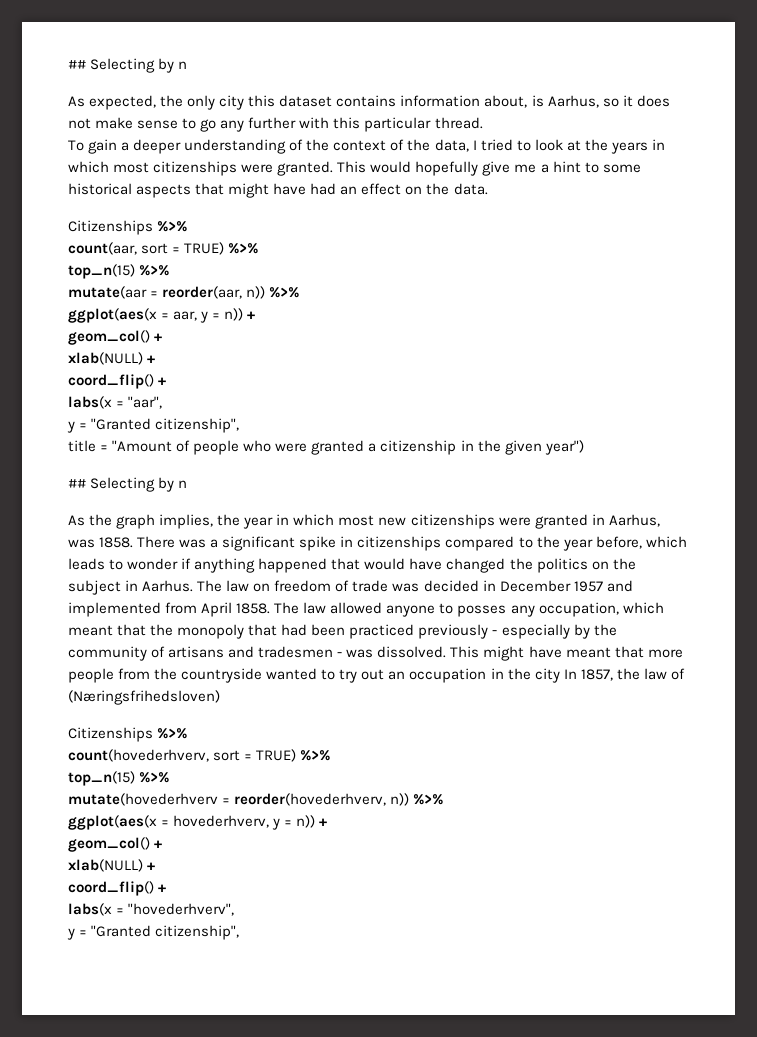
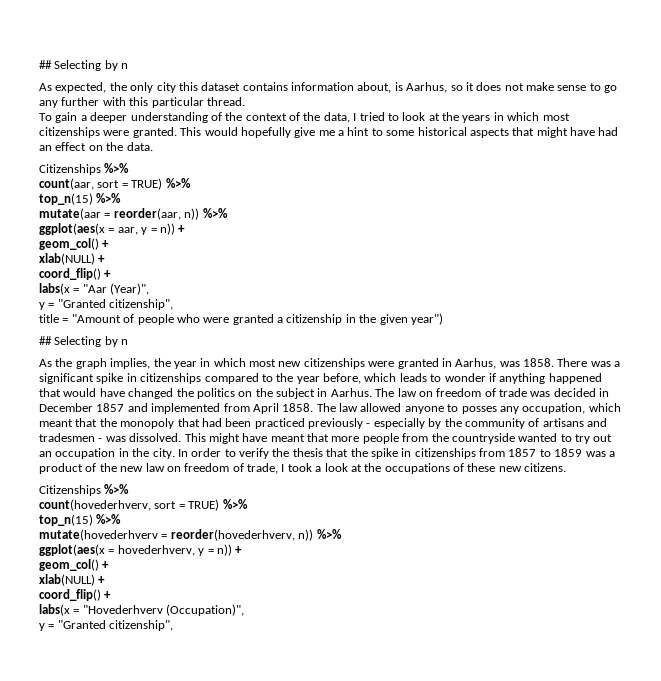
[128,396,163,409] "aar", -> [82,283,150,295] "Aar (Year)",
[573,581,603,592] 1957 -> [96,403,125,412] 1857
[534,668,685,683] [68,690,220,705] city In 1857, the law of (Næringsfrihedsloven) -> [152,448,615,459] [39,463,567,474] city. In order to verify the thesis that the spike in citizenships from 1857 to 1859 was a product of the new law on freedom of trade, I took a look at the occupations of these new citizens.
[128,903,235,916] "hovederhverv", -> [82,604,245,616] "Hovederhverv (Occupation)",

